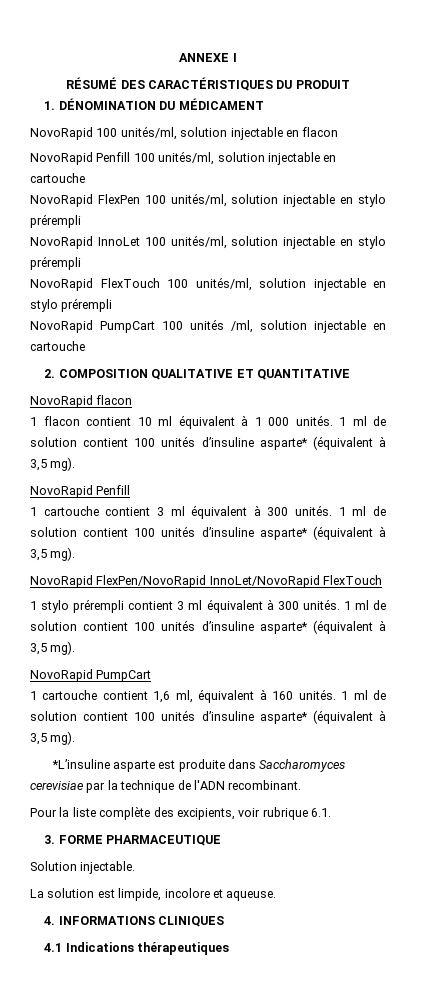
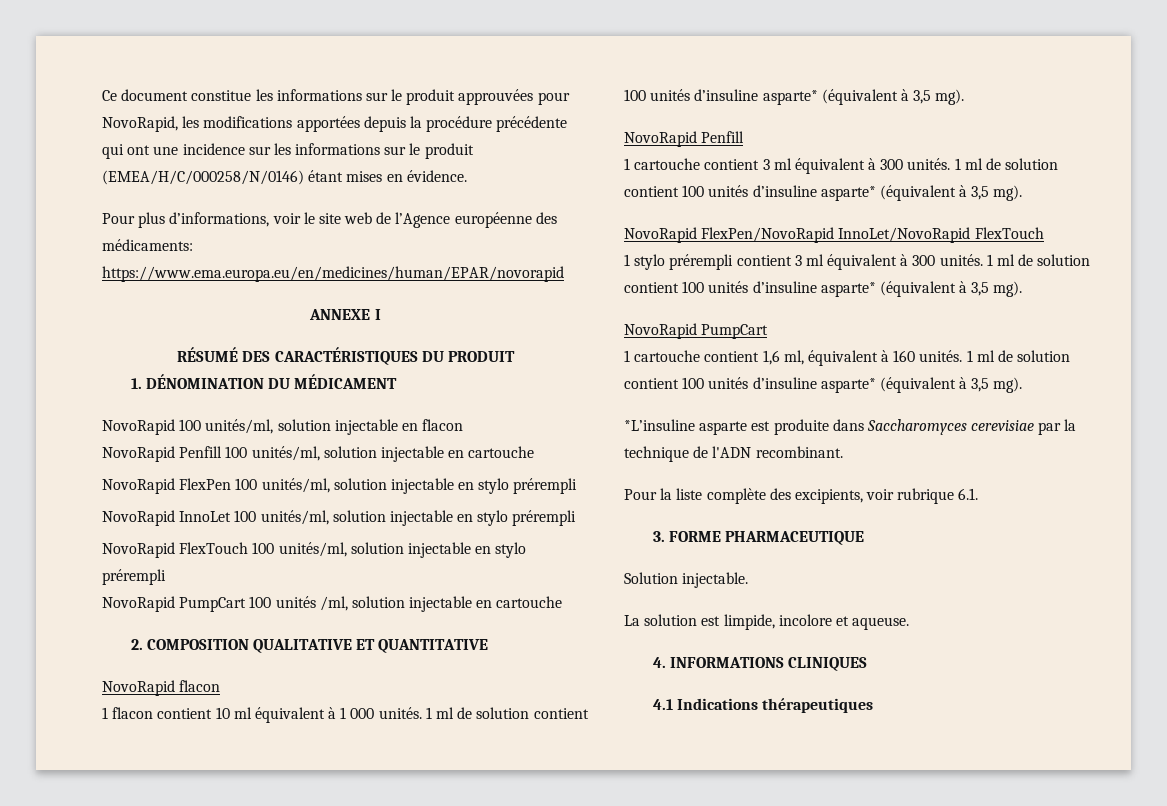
(179, 57) none -> [102,89,570,105] [102,116,568,132] [102,143,474,159] [102,170,467,185] [102,212,557,228] [102,239,193,251] [102,266,564,282] Ce document constitue les informations sur le produit approuvées pour NovoRapid, les modifications apportées depuis la procédure précédente qui ont une incidence sur les informations sur le produit (EMEA/H/C/000258/N/0146) étant mises en évidence. // Pour plus d’informations, voir le site web de l’Agence européenne des médicaments: https://www.ema.europa.eu/en/medicines/human/EPAR/novorapid //

